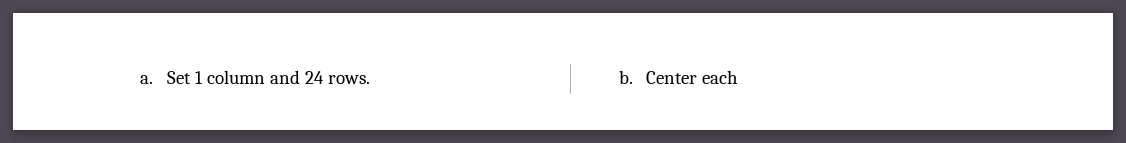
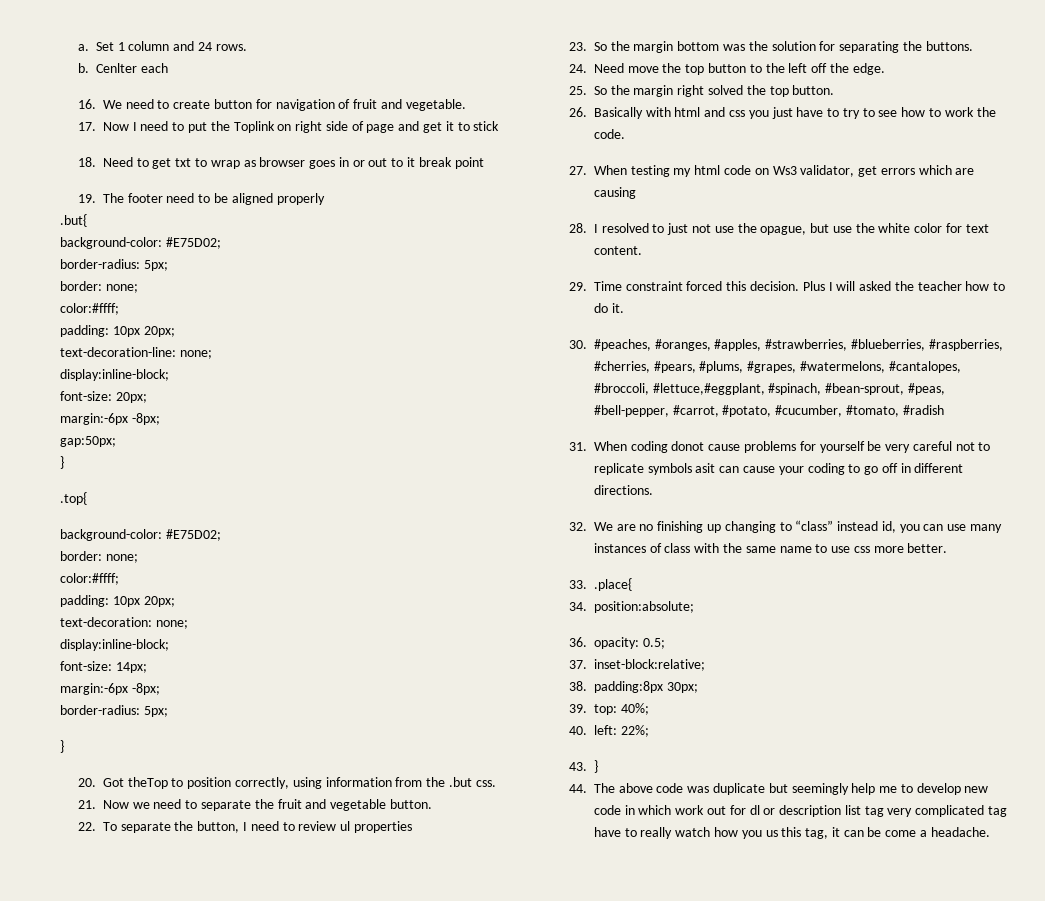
[645,71,697,84] Center -> [95,63,137,73] Cenlter
(738, 77) none -> [77,99,466,111] [77,121,500,133] [77,157,484,169] [77,193,325,205] [60,214,87,227] [60,237,221,249] [60,259,168,271] [60,281,138,293] [60,303,119,315] [60,325,175,337] [60,347,212,359] [60,369,169,381] [60,391,147,403] [60,413,160,425] [60,436,116,447] [60,456,64,469] [60,492,87,505] [60,529,221,541] [60,551,138,563] [60,573,119,585] [60,595,175,607] [60,617,188,629] [60,639,169,651] [60,661,147,673] [60,683,160,695] [60,705,168,717] [60,740,64,753] [77,777,496,789] [77,799,432,811] [77,821,412,833] [568,41,973,53] [568,63,885,75] [568,85,835,97] [568,107,996,119] [593,129,625,139] [568,165,975,177] [593,187,636,199] [568,223,989,235] [593,246,642,255] [568,281,1006,291] [593,303,624,313] [568,339,1003,351] [593,361,961,373] [593,383,946,395] [593,405,944,417] [568,441,991,453] [593,463,964,475] [593,485,653,495] [568,520,1003,533] [593,543,948,553] [568,578,632,591] [568,601,694,613] [568,637,665,649] [568,659,705,671] [568,681,698,693] [568,703,649,715] [568,725,649,737] [568,760,598,773] [568,783,989,795] [593,805,1008,817] [593,827,990,839] // 16. We need to create button for navigation of fruit and vegetable. // 17. Now I need to put the Toplink on right side of page and get it to stick // 18. Need to get txt to wrap as browser goes in or out to it break point // 19. The footer need to be aligned properly // .but{ // background-color: #E75D02; // border-radius: 5px; // border: none; // color:#ffff; // padding: 10px 20px; // text-decoration-line: none; // display:inline-block; // font-size: 20px; // margin:-6px -8px; // gap:50px; // } // .top{ // background-color: #E75D02; // border: none; // color:#ffff; // padding: 10px 20px; // text-decoration: none; // display:inline-block; // font-size: 14px; // margin:-6px -8px; // border-radius: 5px; // } // 20. Got theTop to position correctly, using information from the .but css. // 21. Now we need to separate the fruit and vegetable button. // 22. To separate the button, I need to review ul properties // 23. So the margin bottom was the solution for separating the buttons. // 24. Need move the top button to the left off the edge. // 25. So the margin right solved the top button. // 26. Basically with html and css you just have to try to see how to work the code. // 27. When testing my html code on Ws3 validator, get errors which are causing // 28. I resolved to just not use the opague, but use the white color for text content. // 29. Time constraint forced this decision. Plus I will asked the teacher how to do it. // 30. #peaches, #oranges, #apples, #strawberries, #blueberries, #raspberries, #cherries, #pears, #plums, #grapes, #watermelons, #cantalopes, #broccoli, #lettuce,#eggplant, #spinach, #bean-sprout, #peas, #bell-pepper, #carrot, #potato, #cucumber, #tomato, #radish // 31. When coding donot cause problems for yourself be very careful not to replicate symbols asit can cause your coding to go off in different directions. // 32. We are no finishing up changing to “class” instead id, you can use many instances of class with the same name to use css more better. // 33. .place{ // 34. position:absolute; // 36. opacity: 0.5; // 37. inset-block:relative; // 38. padding:8px 30px; // 39. top: 40%; // 40. left: 22%; // 43. } // 44. The above code was duplicate but seemingly help me to develop new code in which work out for dl or description list tag very complicated tag have to really watch how you us this tag, it can be come a headache.

